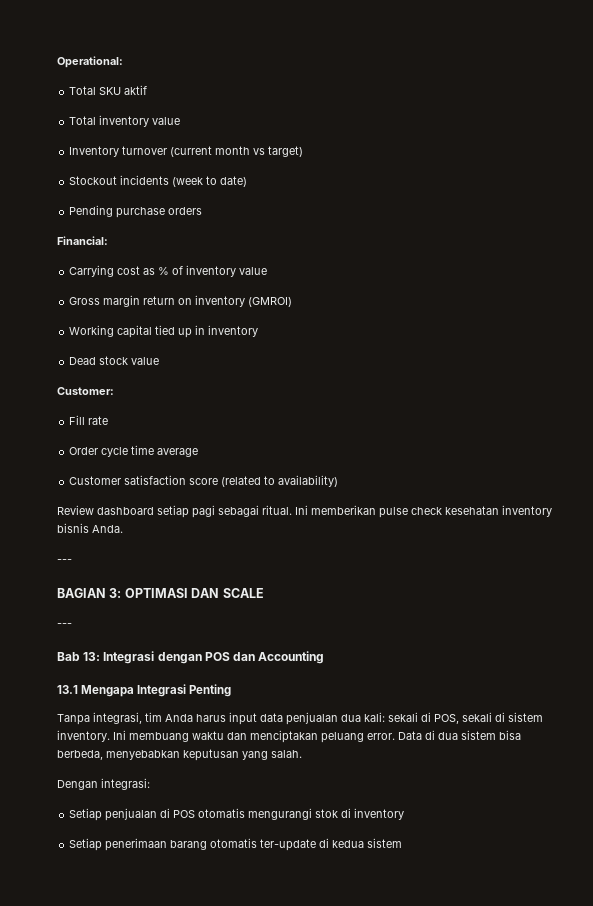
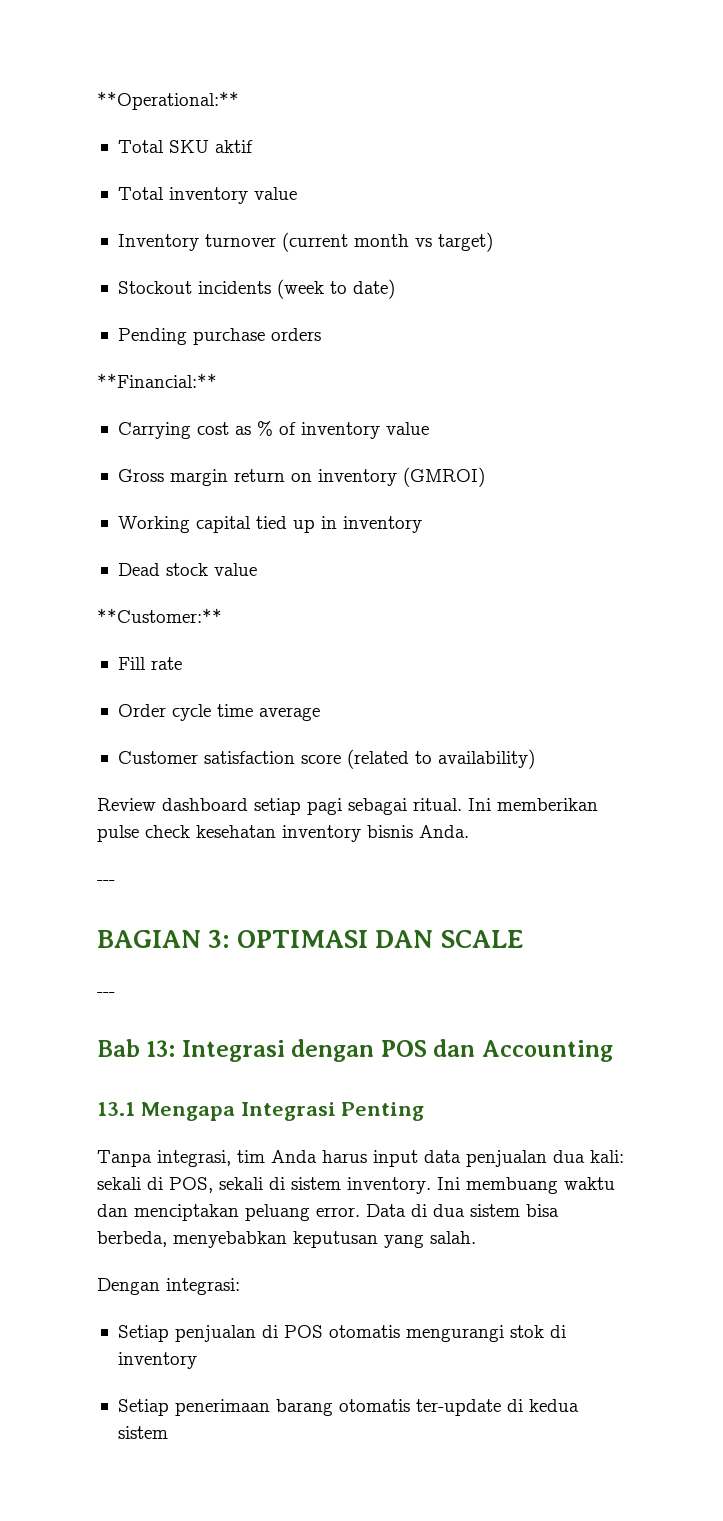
[57,56,123,68] Operational: -> [97,91,239,110] **Operational:**
[57,236,108,245] Financial: -> [97,373,217,388] **Financial:**
[57,387,114,395] Customer: -> [97,608,222,623] **Customer:**

